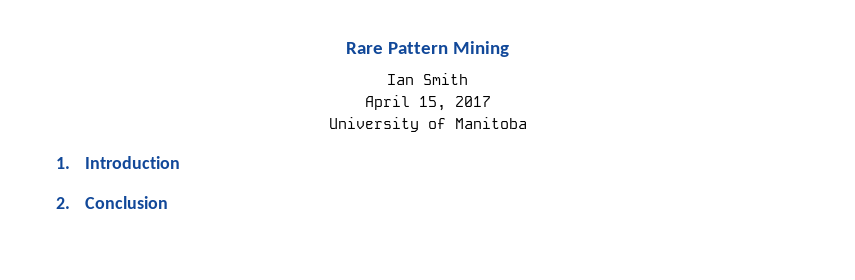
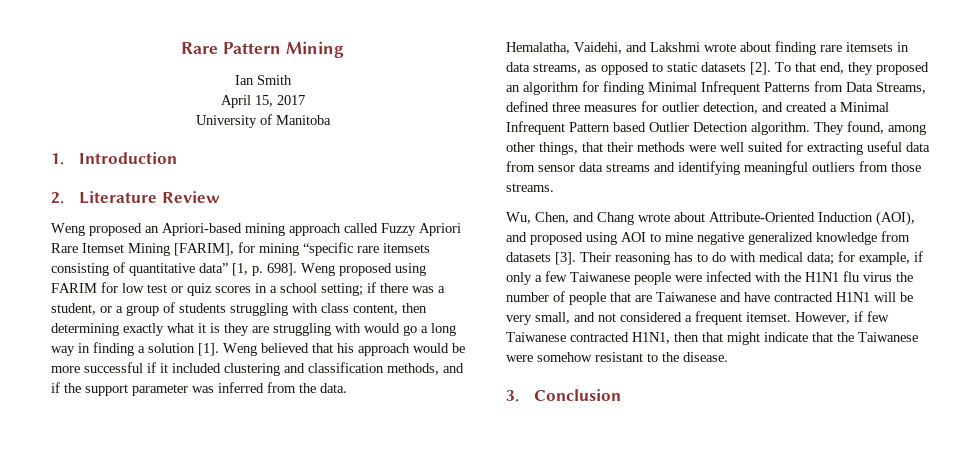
(70, 203) none -> [79,191,221,204] [51,223,461,236] [51,242,430,256] [51,262,426,276] [51,282,445,296] [51,302,427,316] [51,323,456,336] [51,342,465,356] [51,362,464,376] [51,382,347,396] [506,41,909,55] [506,62,929,75] [506,81,926,95] [506,101,889,114] [506,121,926,135] [506,141,930,155] [506,161,921,175] [506,183,554,192] [506,211,915,226] [506,231,910,245] [506,251,923,265] [506,271,913,285] [506,291,913,305] [506,311,889,325] [506,332,918,345] [506,352,728,362] [506,390,519,402] Literature Review // Weng proposed an Apriori-based mining approach called Fuzzy Apriori Rare Itemset Mining [FARIM], for mining “specific rare itemsets consisting of quantitative data” [1, p. 698]. Weng proposed using FARIM for low test or quiz scores in a school setting; if there was a student, or a group of students struggling with class content, then determining exactly what it is they are struggling with would go a long way in finding a solution [1]. Weng believed that his approach would be more successful if it included clustering and classification methods, and if the support parameter was inferred from the data. // Hemalatha, Vaidehi, and Lakshmi wrote about finding rare itemsets in data streams, as opposed to static datasets [2]. To that end, they proposed an algorithm for finding Minimal Infrequent Patterns from Data Streams, defined three measures for outlier detection, and created a Minimal Infrequent Pattern based Outlier Detection algorithm. They found, among other things, that their methods were well suited for extracting useful data from sensor data streams and identifying meaningful outliers from those streams. // Wu, Chen, and Chang wrote about Attribute-Oriented Induction (AOI), and proposed using AOI to mine negative generalized knowledge from datasets [3]. Their reasoning has to do with medical data; for example, if only a few Taiwanese people were infected with the H1N1 flu virus the number of people that are Taiwanese and have contracted H1N1 will be very small, and not considered a frequent itemset. However, if few Taiwanese contracted H1N1, then that might indicate that the Taiwanese were somehow resistant to the disease. // 3.

